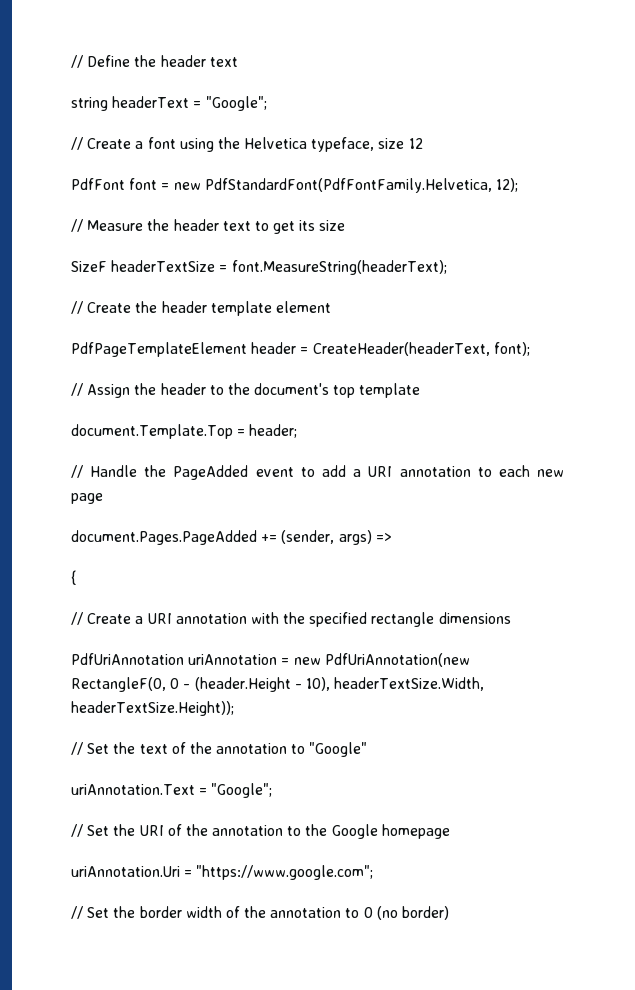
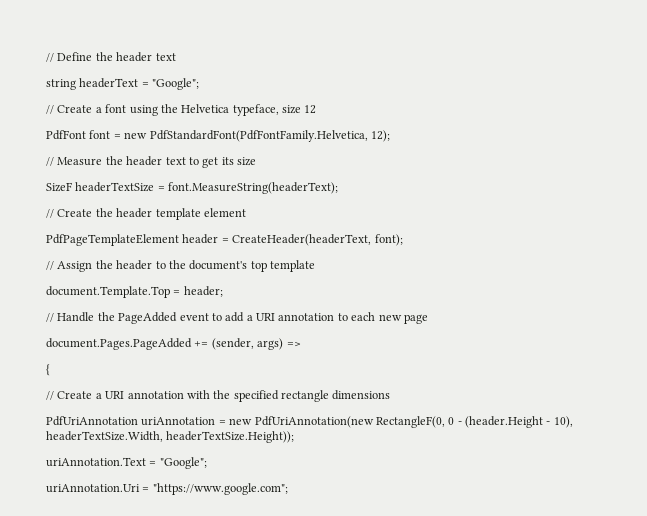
[71,742,368,757] [71,783,273,798] [71,824,450,839] [71,865,374,880] [71,906,450,920] // Set the text of the annotation to "Google" // uriAnnotation.Text = "Google"; // // Set the URI of the annotation to the Google homepage // uriAnnotation.Uri = "https://www.google.com"; // // Set the border width of the annotation to 0 (no border) -> [46,457,207,469] [46,483,288,495] uriAnnotation.Text = "Google"; // uriAnnotation.Uri = "https://www.google.com";

